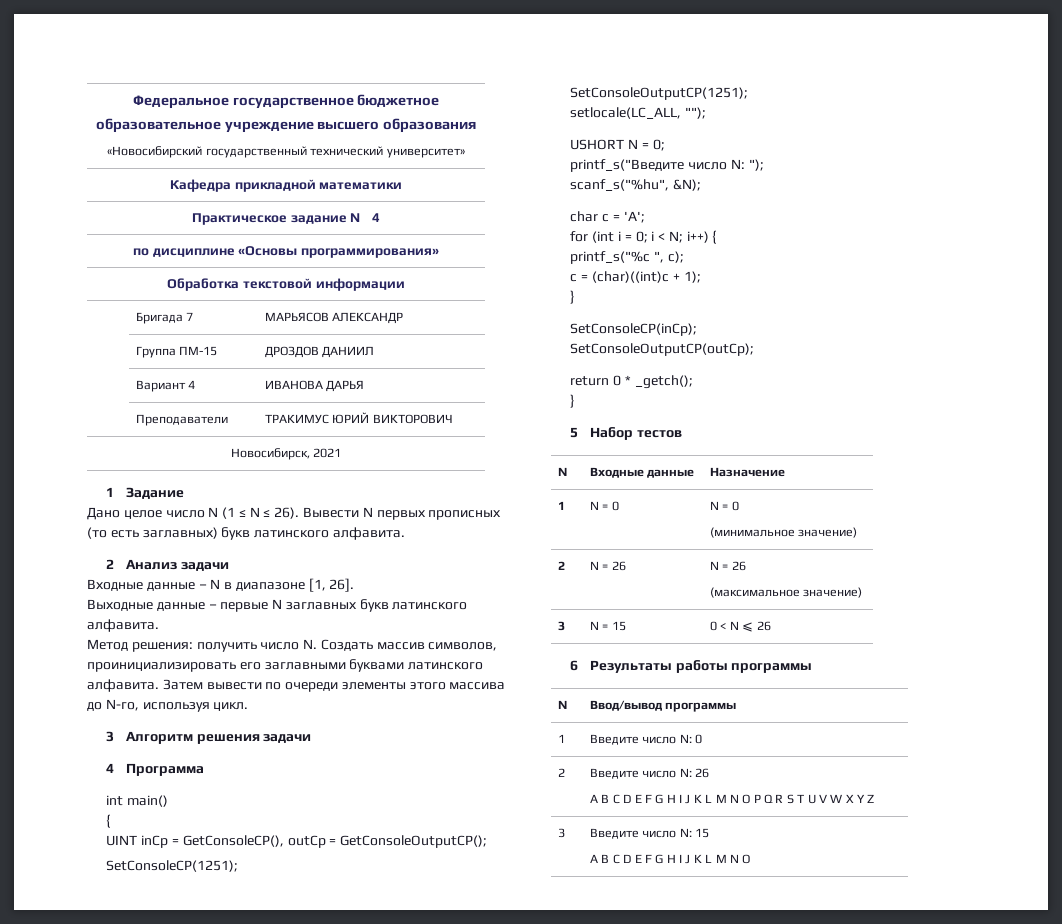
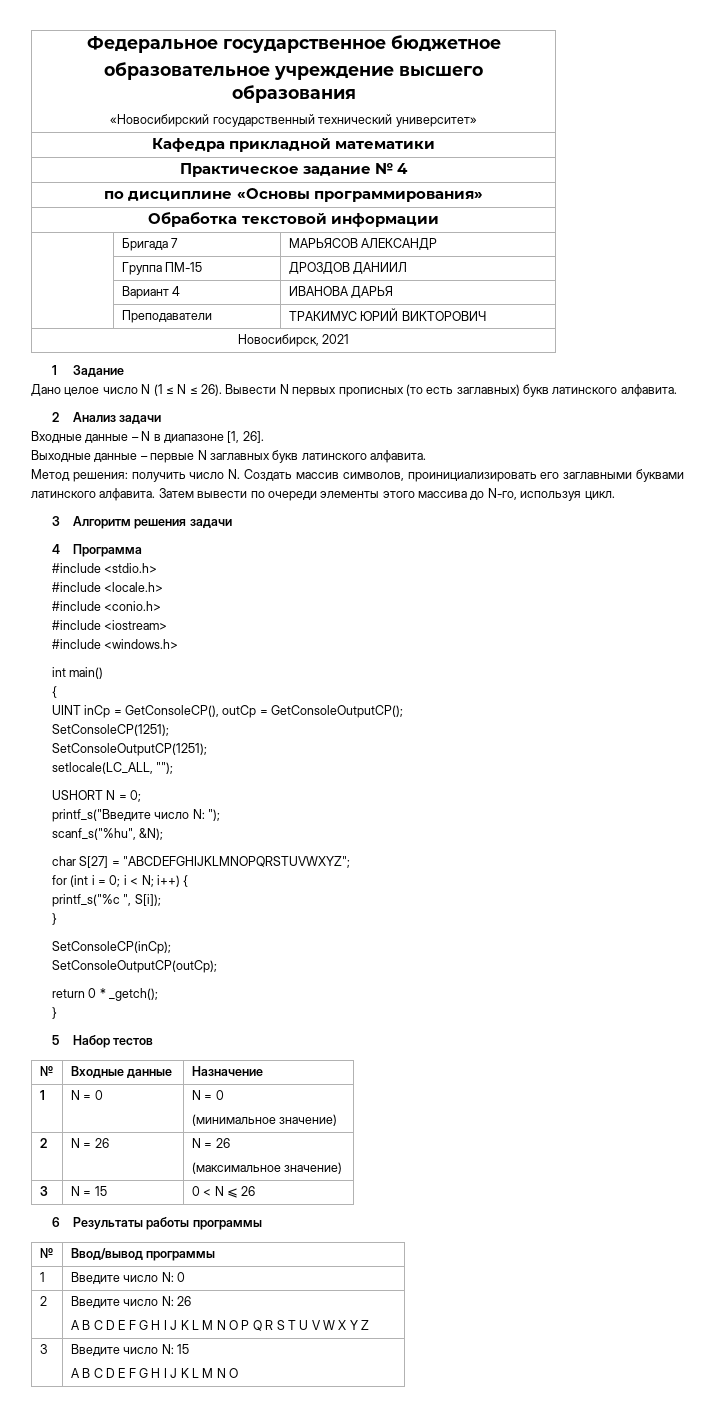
(204, 769) none -> [51,563,158,573] [51,582,164,592] [51,601,162,611] [51,620,168,630] [51,639,179,649] // #include <stdio.h> // #include <locale.h> // #include <conio.h> // #include <iostream> // #include <windows.h>
[602,211,645,223] c = 'A'; -> [79,856,351,868] S[27] = "ABCDEFGHIJKLMNOPQRSTUVWXYZ";
[667,251,684,263] [570,271,701,283] c); // c = (char)((int)c + 1); -> [134,894,161,906] S[i]);

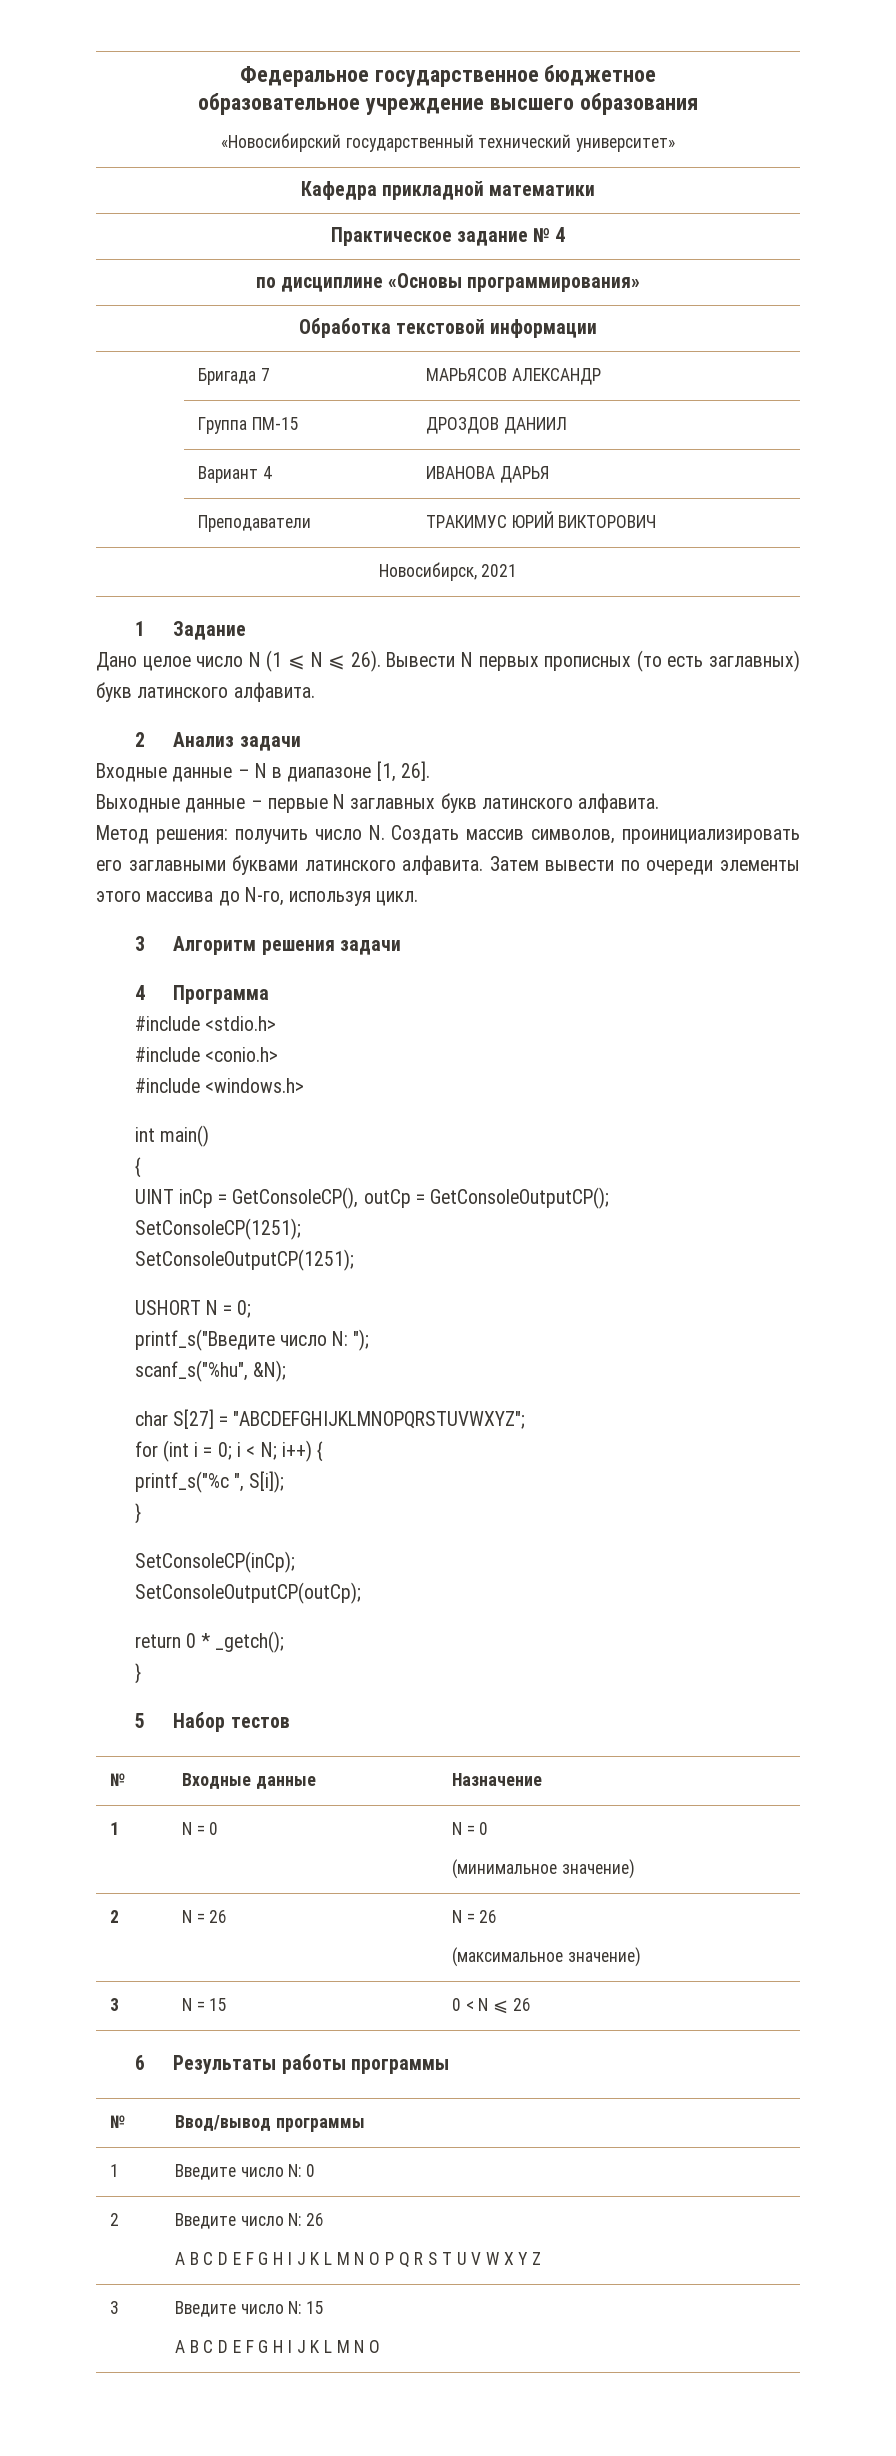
[165,384,198,394] ≤ N ≤ -> [288,652,346,670] ⩽ N ⩽
[51,582,164,592] // #include <locale.h> -> (276, 1023) none
[51,620,168,630] // #include <iostream> -> (278, 1054) none
[51,762,174,774] // setlocale(LC_ALL, ""); -> (354, 1260) none

